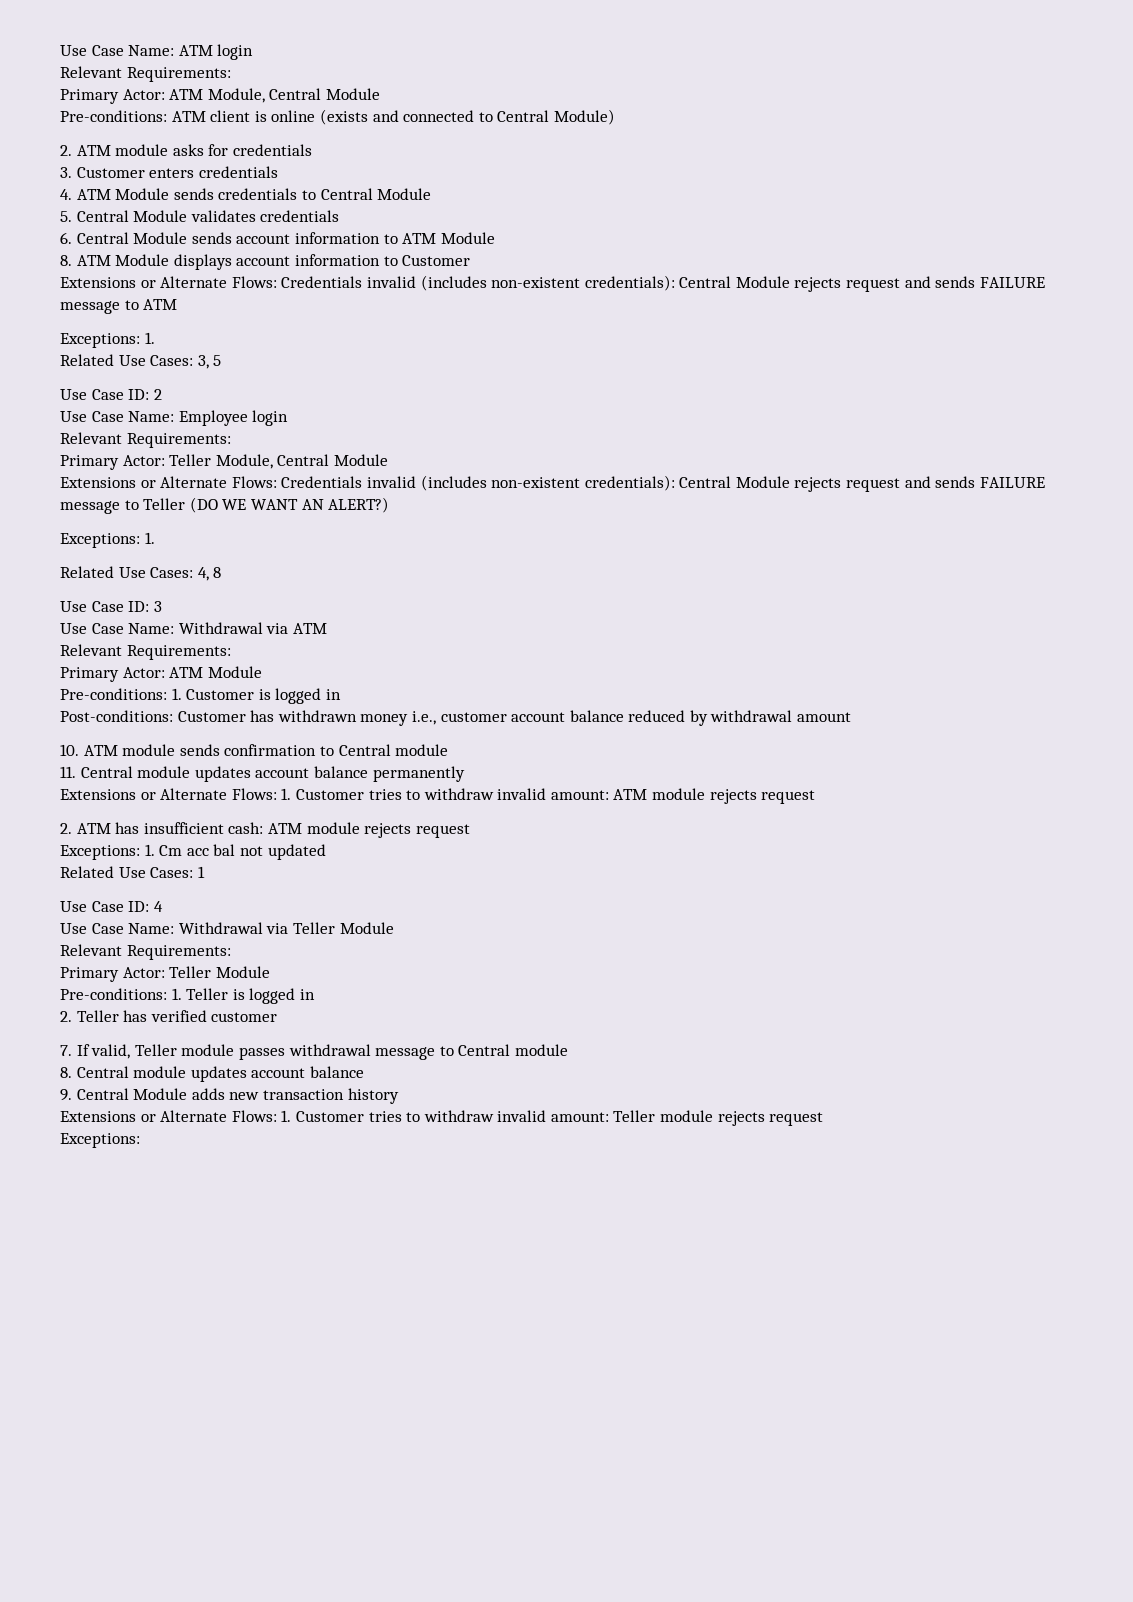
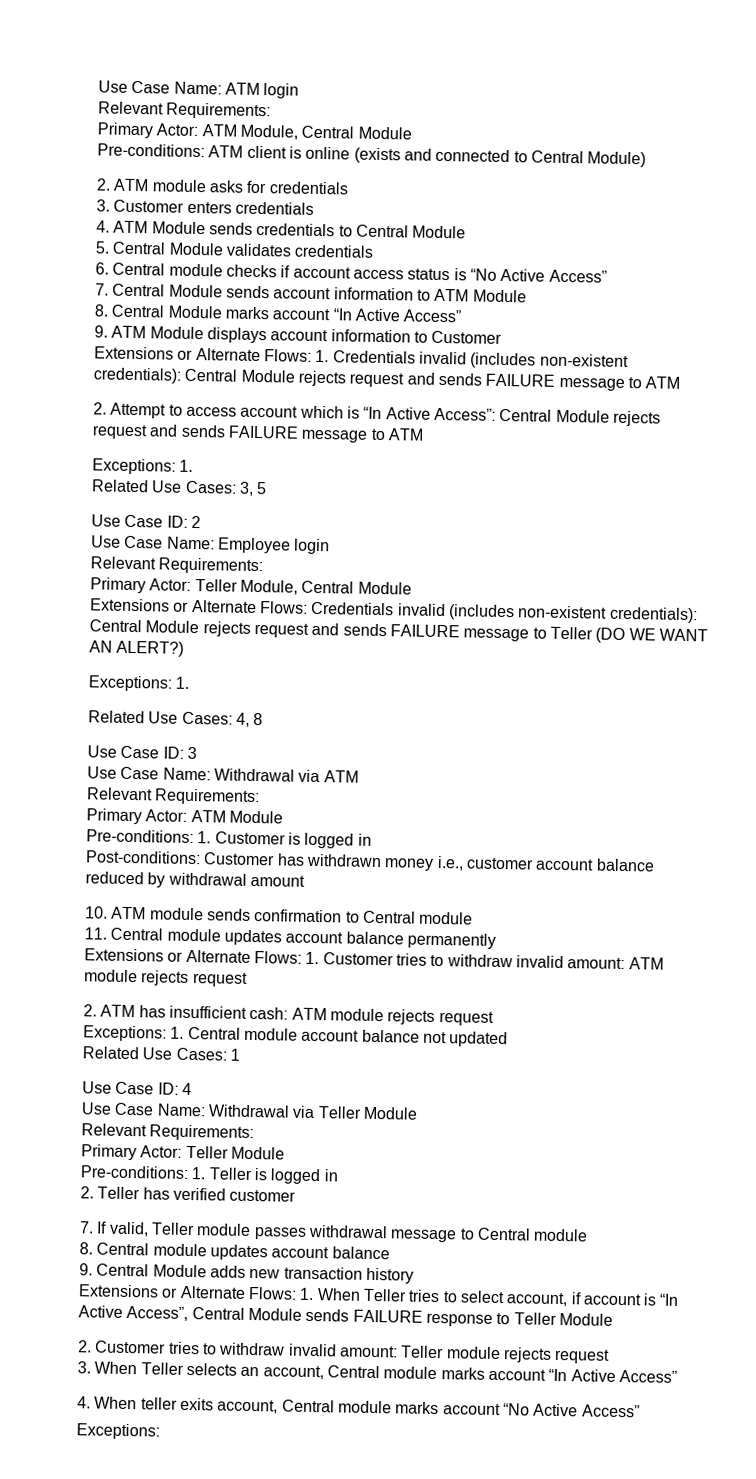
(129, 238) none -> [168,263,607,283] [95,283,166,297] module checks if account access status is “No Active Access” // 7. Central
(72, 260) none -> [111,304,462,323] [94,325,108,338] Central Module marks account “In Active Access” // 9.
(277, 282) none -> [315,349,330,363] 1.
(178, 304) none -> [93,402,661,427] [92,424,424,443] // 2. Attempt to access account which is “In Active Access”: Central Module rejects request and sends FAILURE message to ATM
[159,844,236,856] Cm acc bal -> [187,1026,420,1043] Central module account balance
(292, 1116) none -> [316,1288,680,1307] [78,1305,613,1327] [78,1340,92,1353] When Teller tries to select account, if account is “In Active Access”, Central Module sends FAILURE response to Teller Module // 2.
(824, 1119) none -> [77,1361,677,1383] [77,1396,640,1418] // 3. When Teller selects an account, Central module marks account “In Active Access” // 4. When teller exits account, Central module marks account “No Active Access”

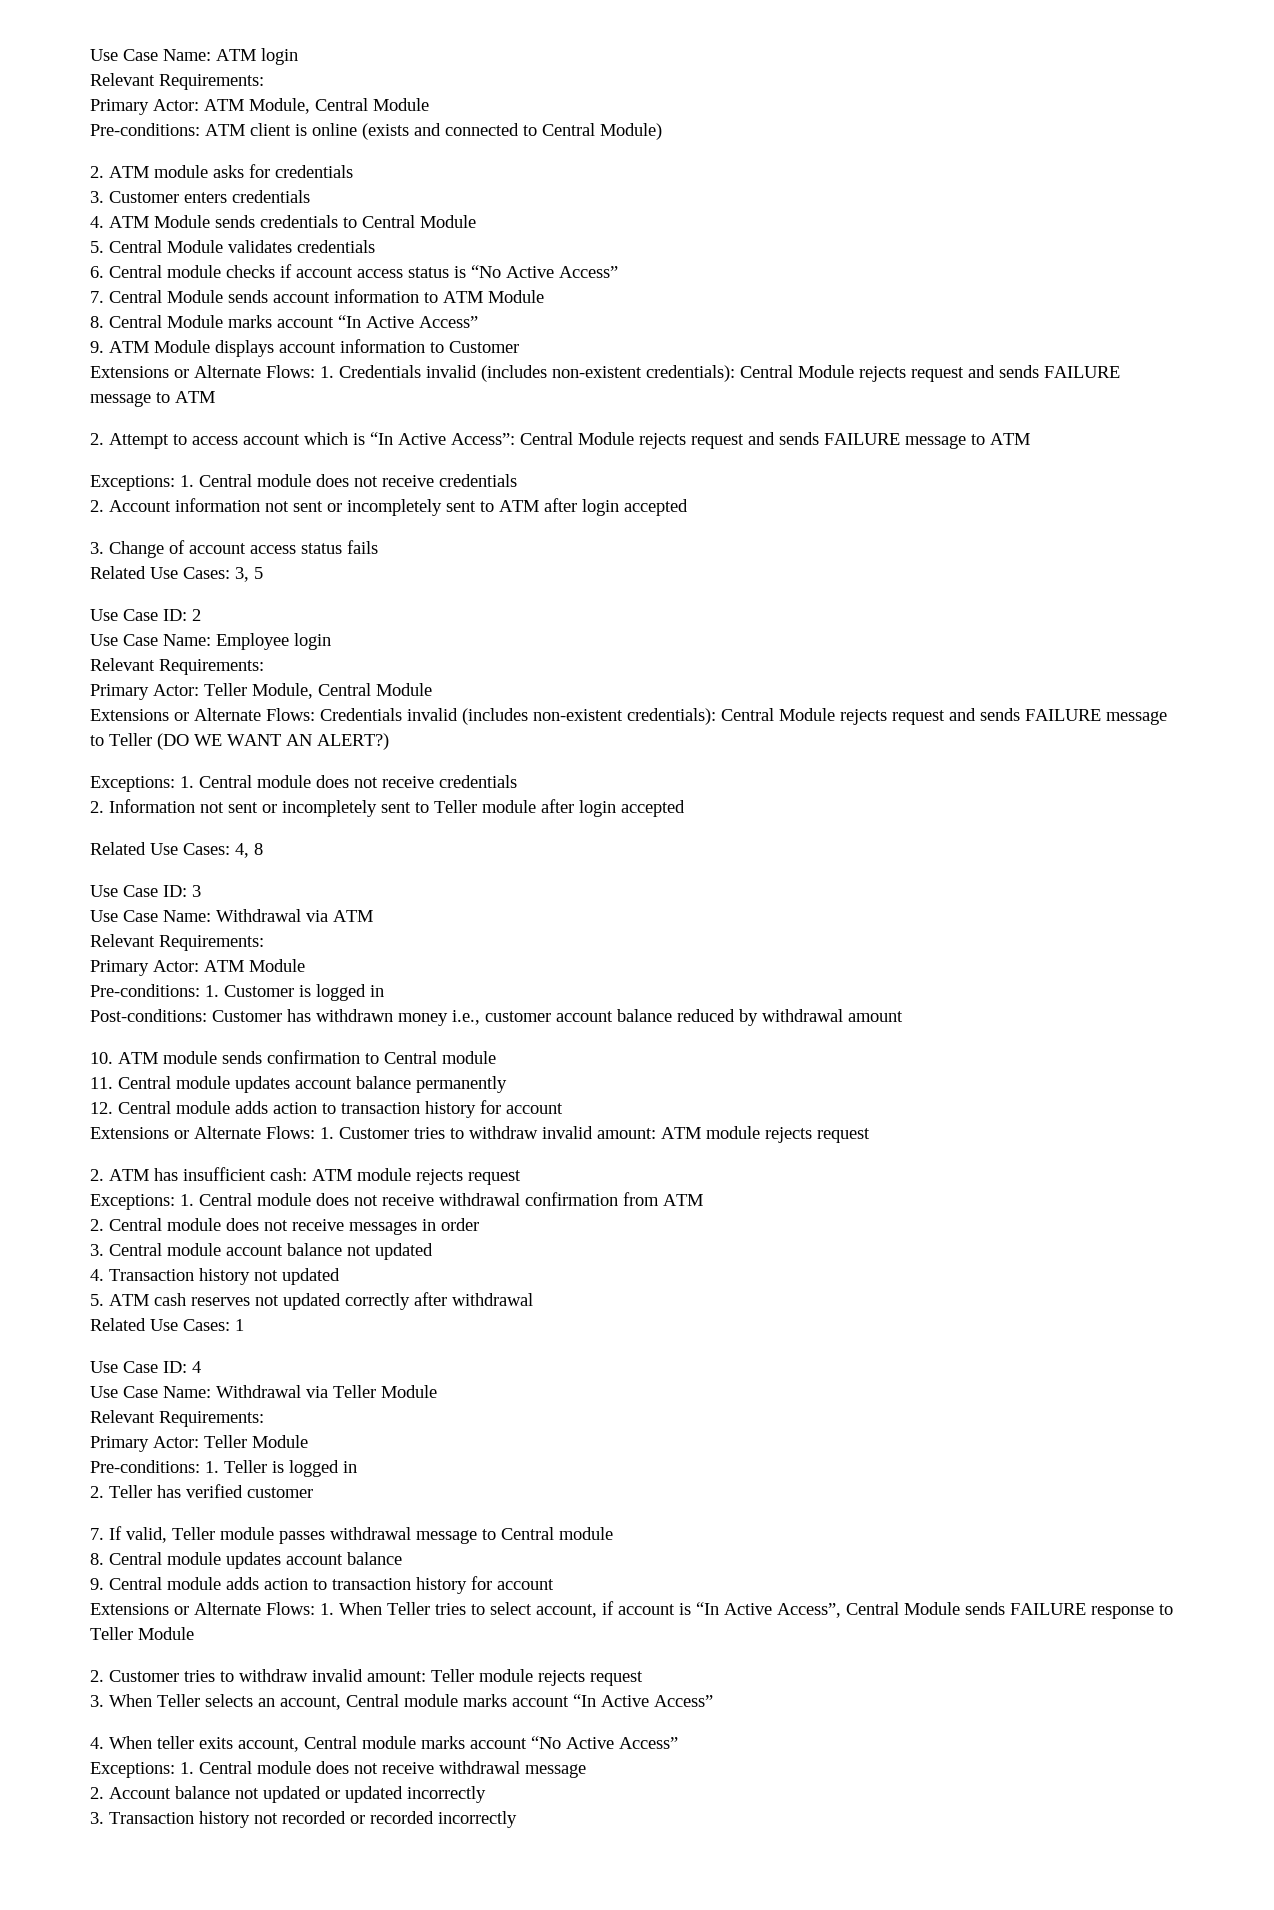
(194, 465) none -> [199,474,517,487] [90,498,688,516] [90,540,378,558] Central module does not receive credentials // 2. Account information not sent or incompletely sent to ATM after login accepted // 3. Change of account access status fails
(190, 682) none -> [199,775,517,788] [90,799,685,817] Central module does not receive credentials // 2. Information not sent or incompletely sent to Teller module after login accepted
(496, 940) none -> [90,1100,563,1118] // 12. Central module adds action to transaction history for account
[301,1029,509,1048] account balance not updated -> [316,1192,703,1206] [90,1218,479,1235] [90,1243,433,1260] [90,1268,340,1285] [90,1292,533,1310] does not receive withdrawal confirmation from ATM // 2. Central module does not receive messages in order // 3. Central module account balance not updated // 4. Transaction history not updated // 5. ATM cash reserves not updated correctly after withdrawal
[152,1264,414,1284] Module adds new transaction history -> [167,1576,554,1594] module adds action to transaction history for account
(160, 1431) none -> [180,1761,586,1778] [90,1786,486,1803] [90,1811,517,1828] 1. Central module does not receive withdrawal message // 2. Account balance not updated or updated incorrectly // 3. Transaction history not recorded or recorded incorrectly

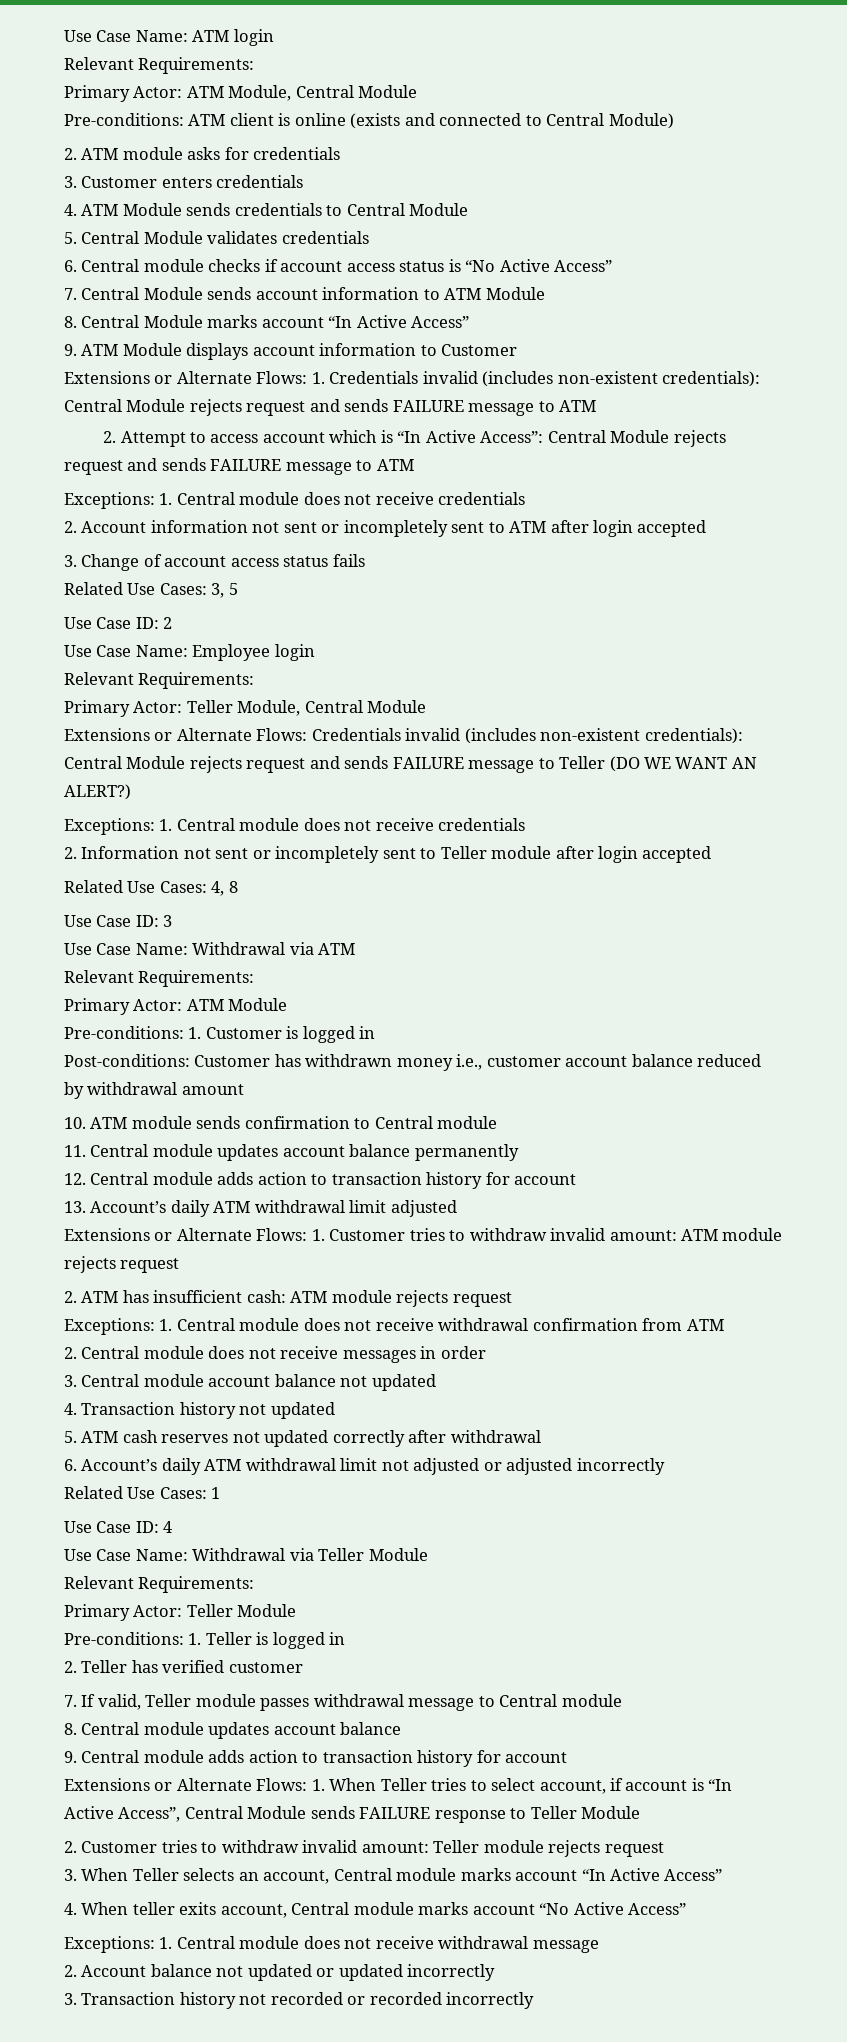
(563, 1108) none -> [64,1200,457,1217] // 13. Account’s daily ATM withdrawal limit adjusted
(533, 1299) none -> [64,1458,665,1475] // 6. Account’s daily ATM withdrawal limit not adjusted or adjusted incorrectly

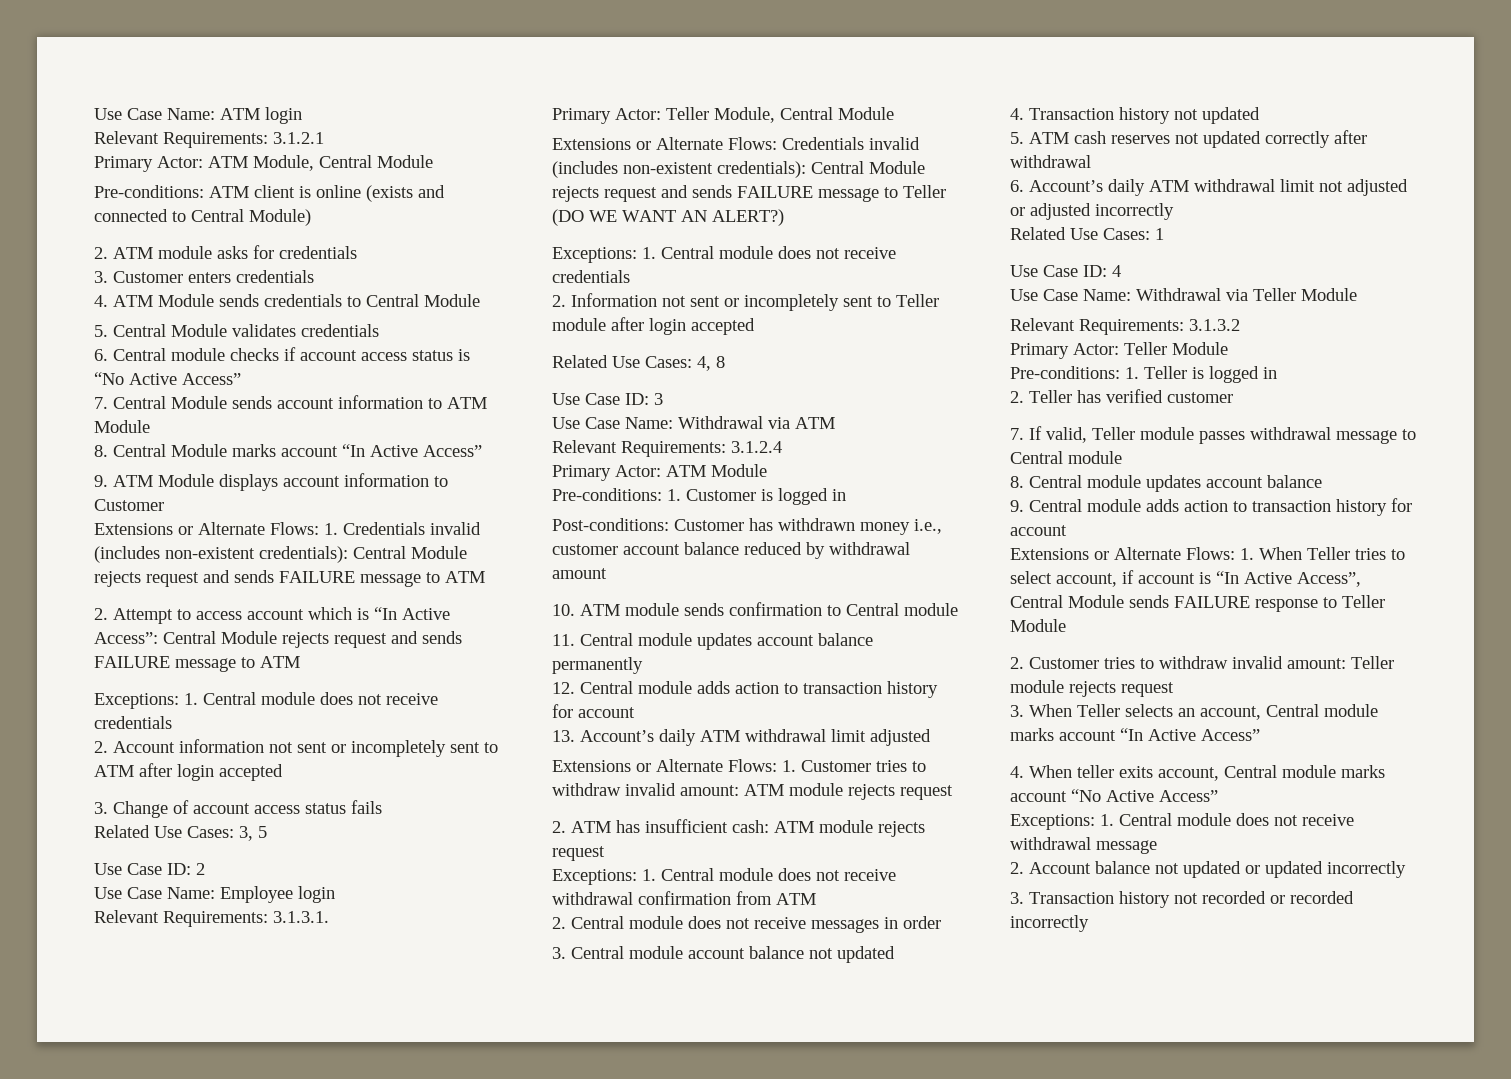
(255, 65) none -> [273,132,324,144] 3.1.2.1
(255, 680) none -> [273,911,329,923] 3.1.3.1.
(255, 978) none -> [731,441,782,453] 3.1.2.4
(255, 1584) none -> [1189,319,1240,331] 3.1.3.2

